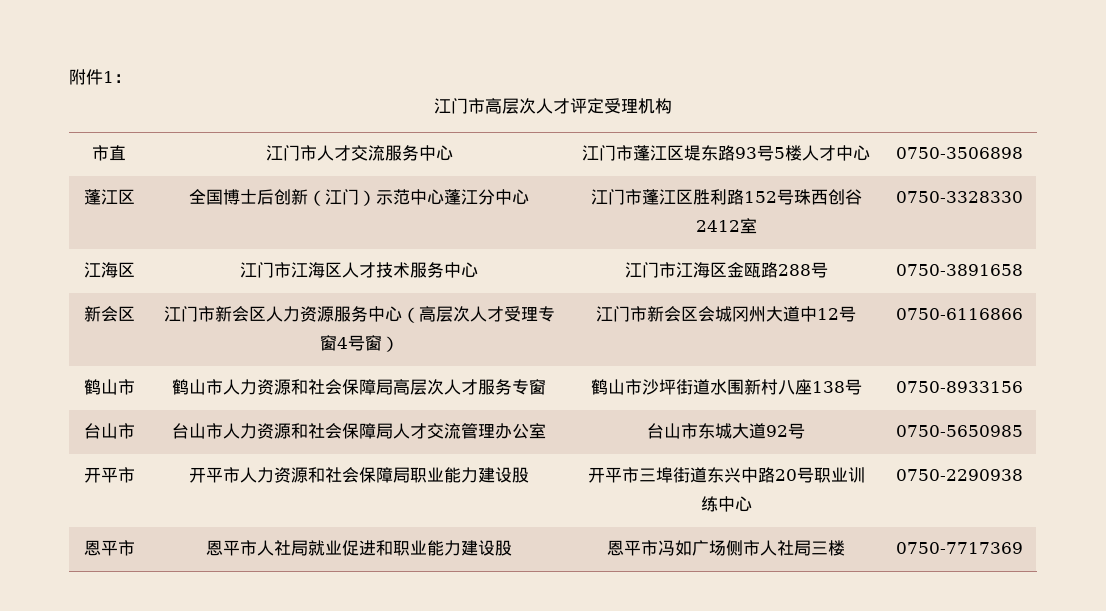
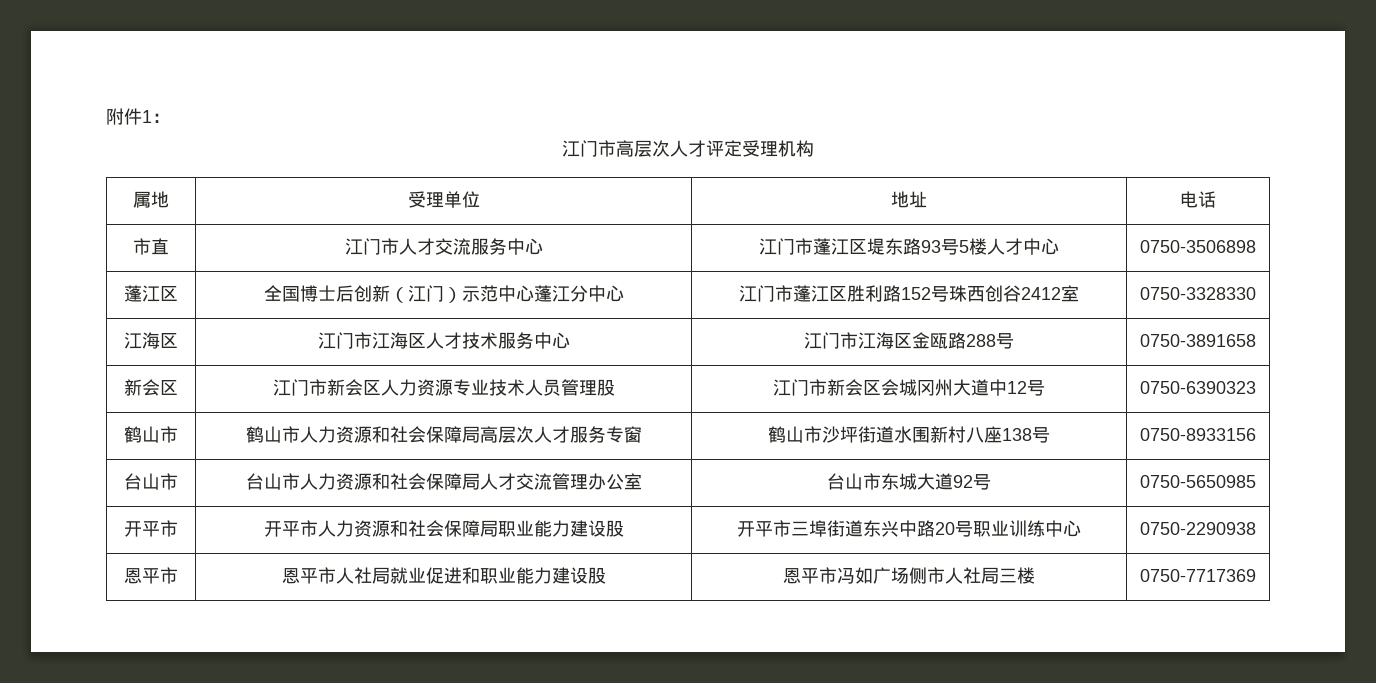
(672, 106) none -> [133,191,169,208] [407,191,480,208] [891,191,927,208] [1180,191,1216,208] // 属地 | 受理单位 | 地址 | 电话
[333,306,555,323] [319,335,399,352] 服务中心（高层次人才受理专窗4号窗） -> [452,379,615,396] 专业技术人员管理股
[896,308,1023,320] 0750-6116866 -> [1140,381,1256,394] 0750-6390323

